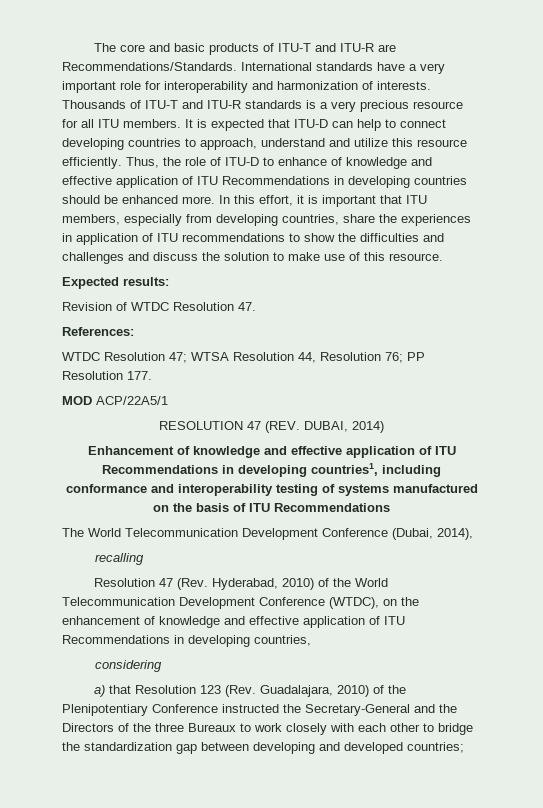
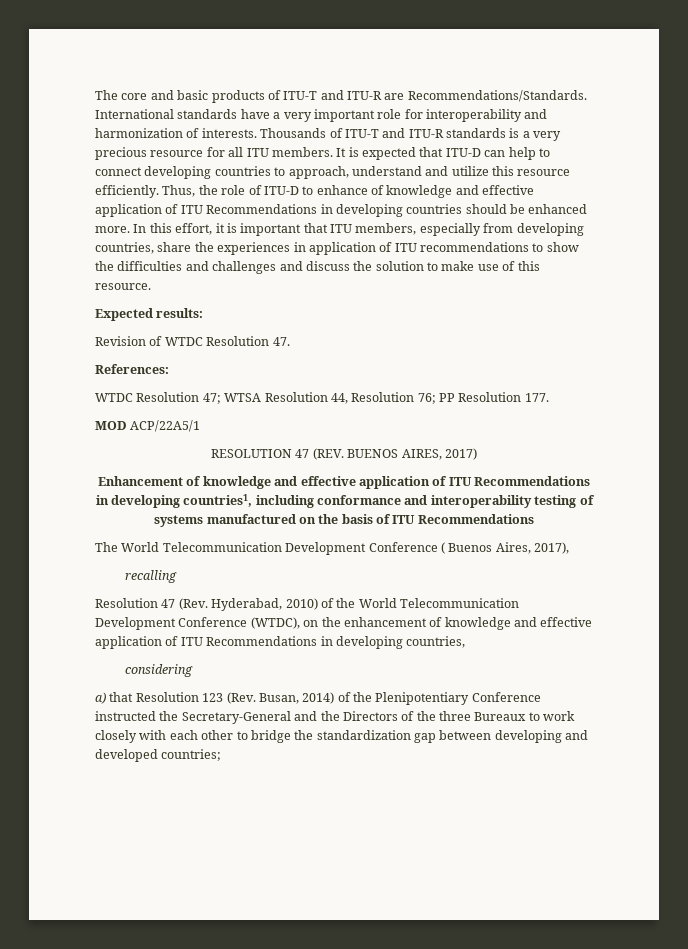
[304,421,384,433] DUBAI, 2014) -> [347,448,477,460] BUENOS AIRES, 2017)
[392,528,473,540] (Dubai, 2014), -> [440,542,569,554] ( Buenos Aires, 2017),
[259,685,369,697] Guadalajara, 2010) -> [258,692,335,704] Busan, 2014)

